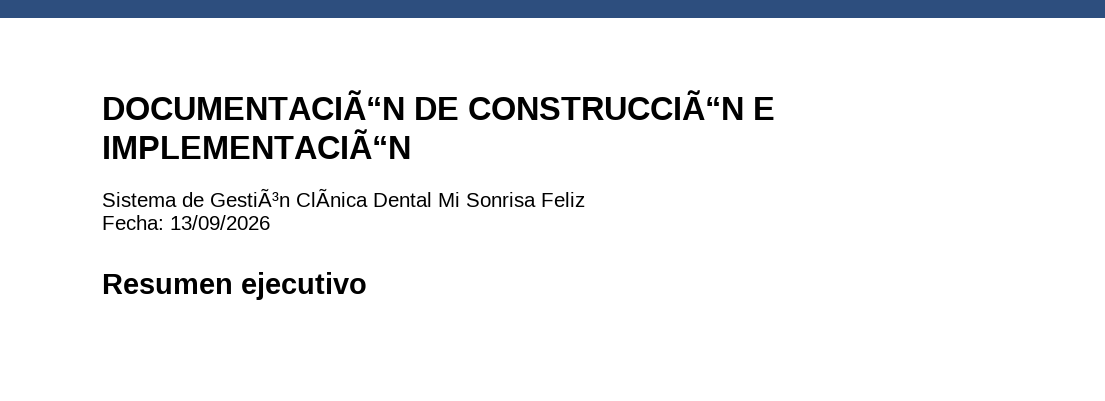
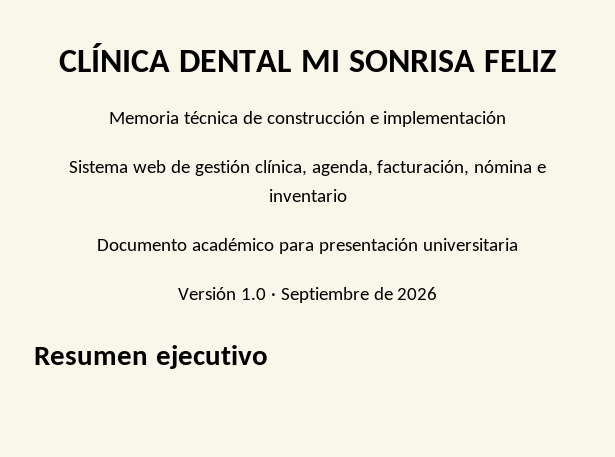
[102,90,775,120] [102,129,411,159] [102,188,585,207] [102,215,270,230] DOCUMENTACIÃ“N DE CONSTRUCCIÃ“N E IMPLEMENTACIÃ“N // Sistema de GestiÃ³n ClÃnica Dental Mi Sonrisa Feliz // Fecha: 13/09/2026 -> [59,43,556,72] [108,111,507,127] [68,160,547,176] [268,189,347,202] [97,238,518,254] [177,287,438,303] CLÍNICA DENTAL MI SONRISA FELIZ // Memoria técnica de construcción e implementación // Sistema web de gestión clínica, agenda, facturación, nómina e inventario // Documento académico para presentación universitaria // Versión 1.0 · Septiembre de 2026

